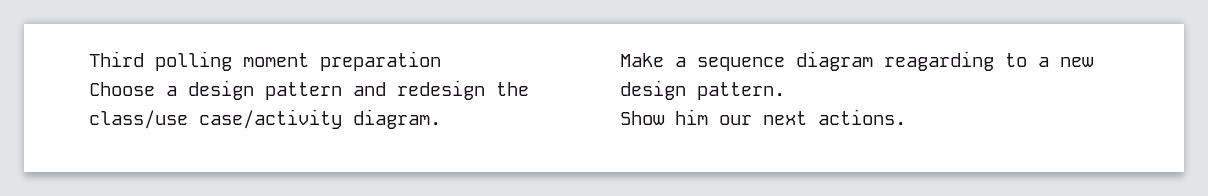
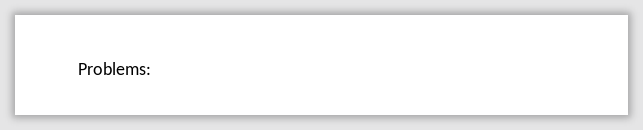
[89,51,441,71] [89,80,529,100] [89,109,441,129] [620,51,1094,71] [620,80,785,100] [620,109,906,125] Third polling moment preparation // Choose a design pattern and redesign the class/use case/activity diagram. // Make a sequence diagram reagarding to a new design pattern. // Show him our next actions. -> [78,62,151,75] Problems:

